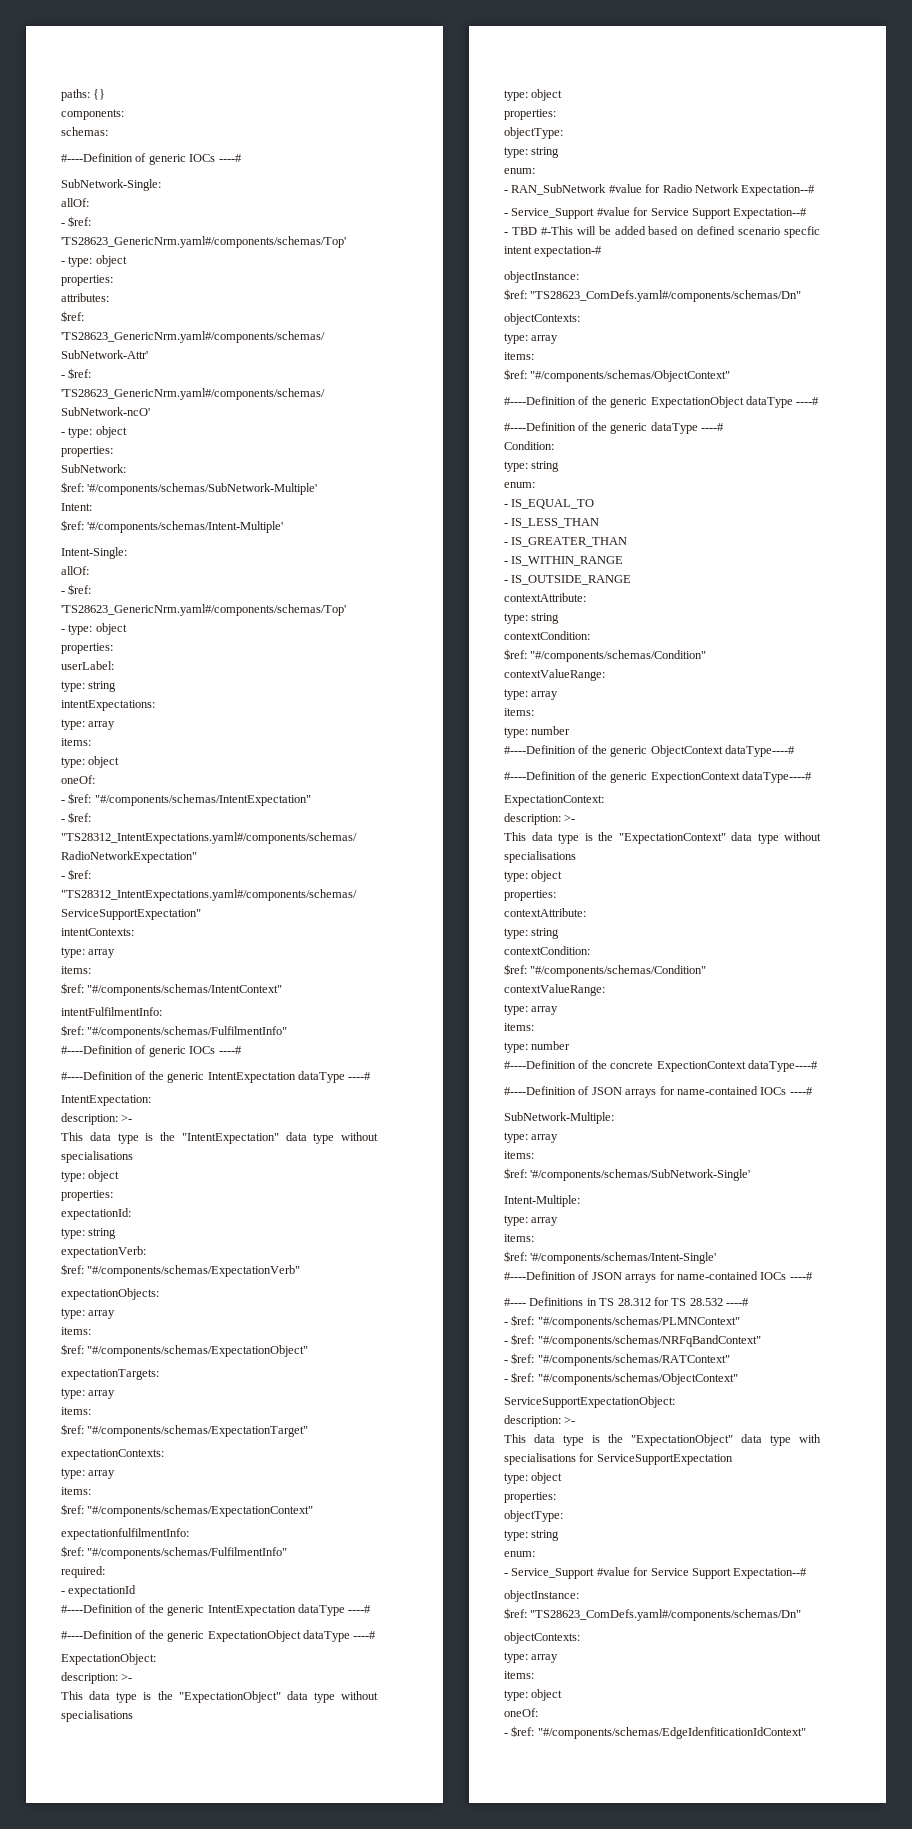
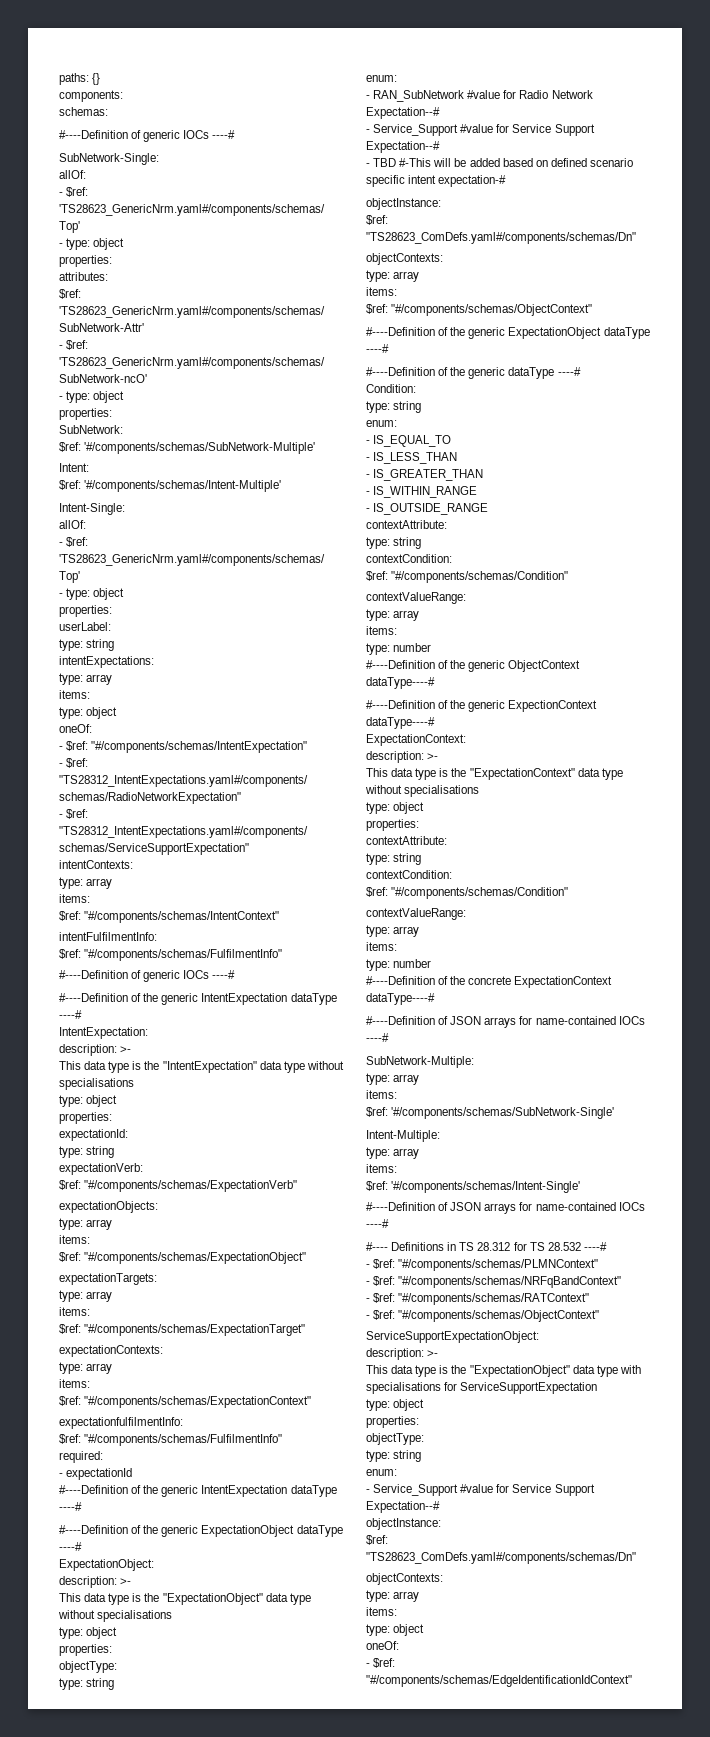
[784,226,820,238] specfic -> [366,175,405,187] specific
[656,1061,746,1072] ExpectionContext -> [514,976,613,988] ExpectationContext
[537,1727,806,1739] "#/components/schemas/EdgeIdenfiticationIdContext" -> [366,1675,632,1687] "#/components/schemas/EdgeIdentificationIdContext"

